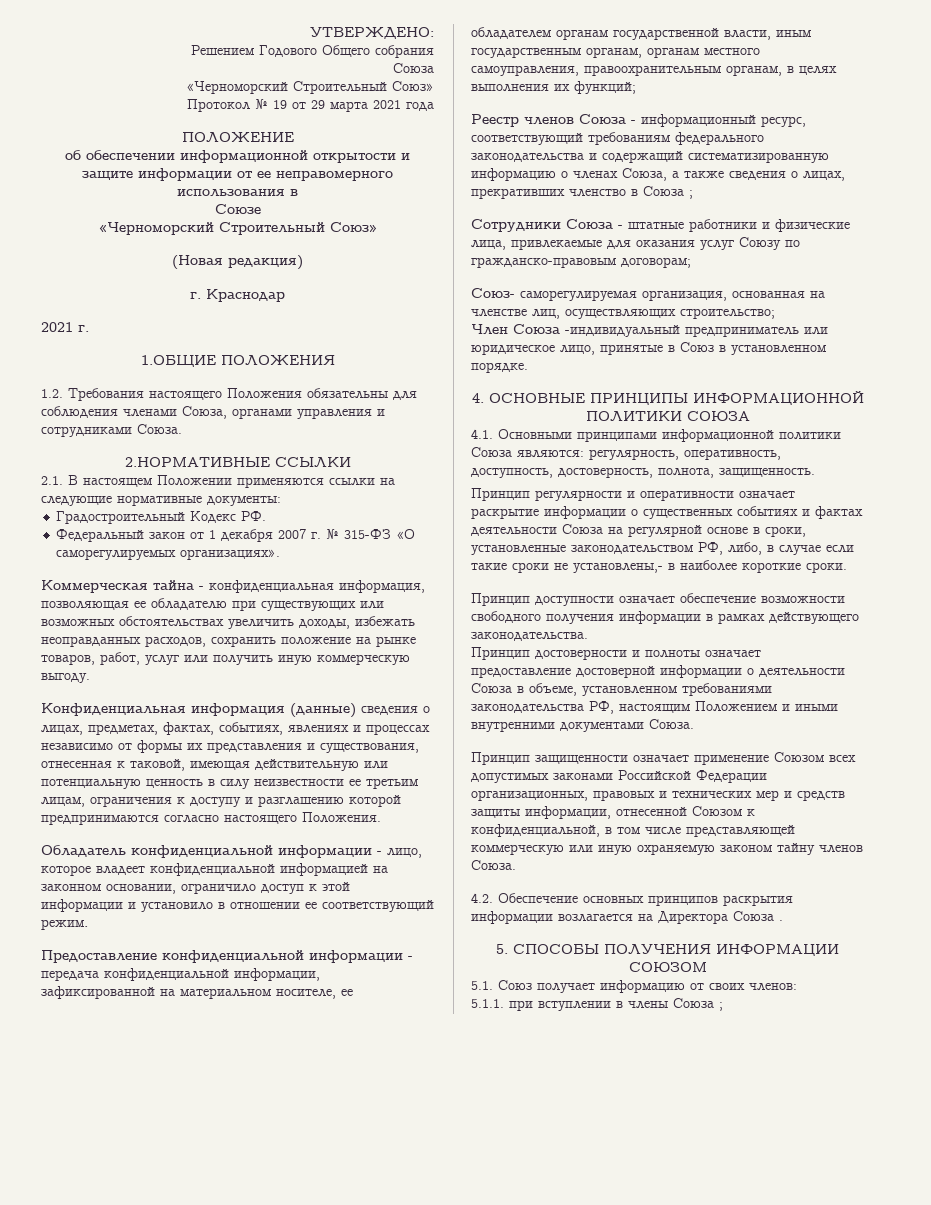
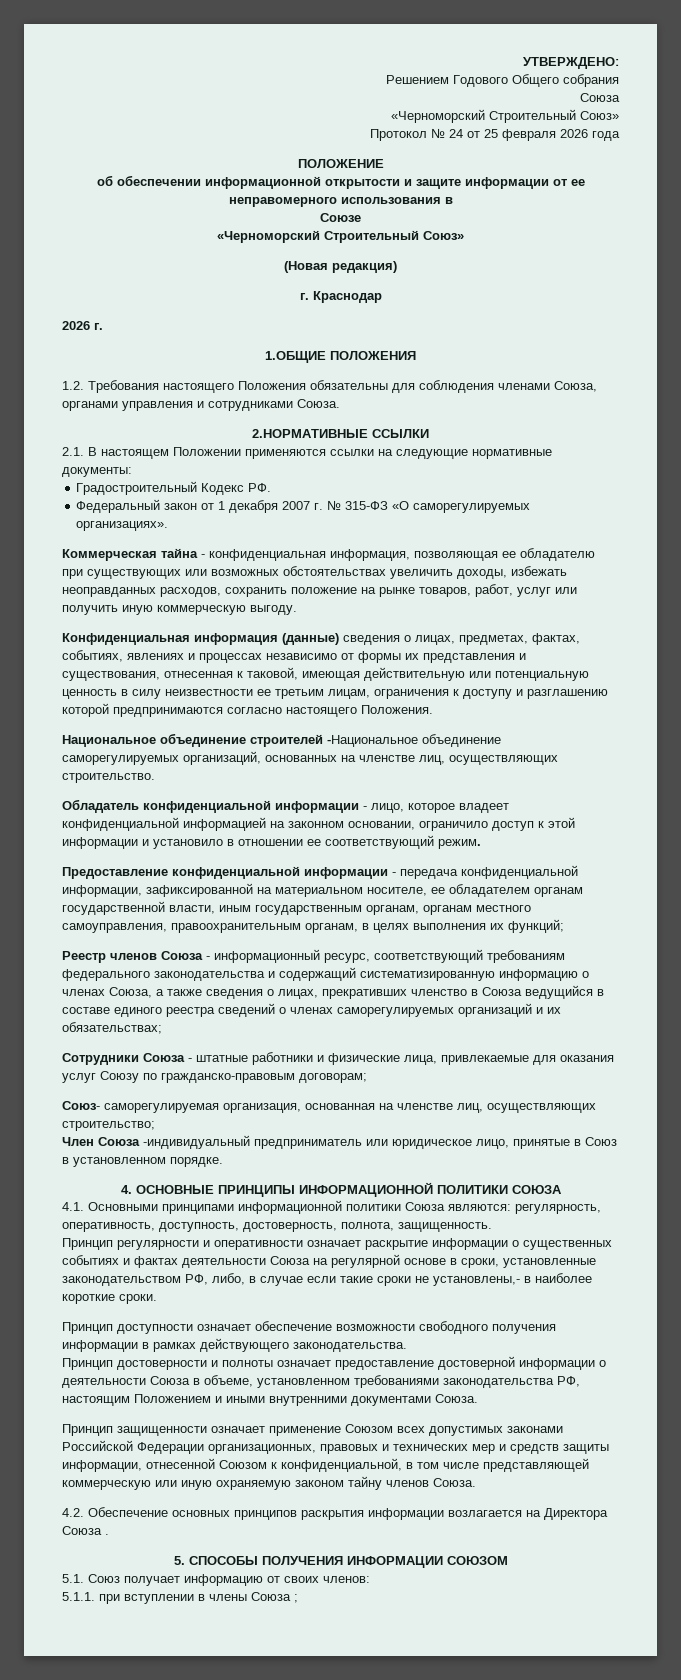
[273,100,401,112] 19 от 29 марта 2021 -> [449,129,588,141] 24 от 25 февраля 2026
[41,322,73,332] 2021 -> [62,321,90,330] 2026
(381, 817) none -> [62,733,501,747] [62,751,558,765] [62,773,155,783] // Национальное объединение строителей -Национальное объединение саморегулируемых организаций, основанных на членстве лиц, осуществляющих строительство.
[689,190,693,199] ; -> [525,985,604,999] [62,1003,561,1017] [62,1022,162,1034] ведущийся в составе единого реестра сведений о членах саморегулируемых организаций и их обязательствах;

